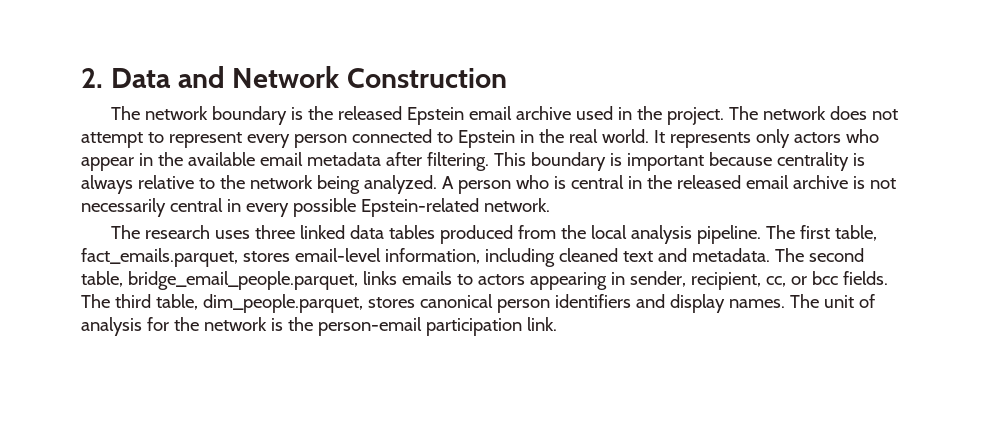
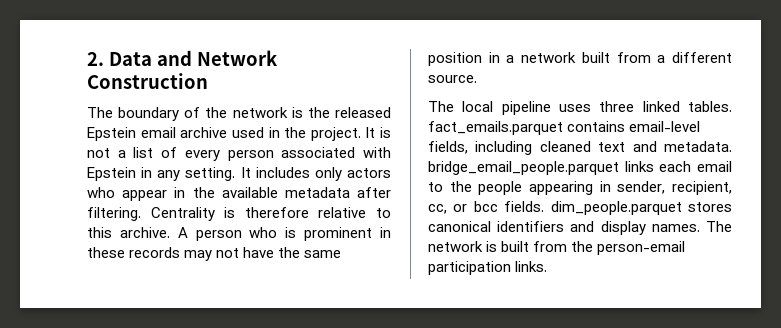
[144,106,287,125] network boundary -> [118,107,288,121] boundary of the network
[728,106,898,120] [81,129,751,148] The network does not attempt to represent every person connected to Epstein in the real world. It represents -> [365,127,391,138] [87,147,392,161] [87,167,310,181] It is not a list of every person associated with Epstein in any setting. It includes
[259,152,303,166] email -> (278, 192) none
[493,152,865,171] [81,175,896,194] [81,198,550,217] [110,225,210,239] This boundary is important because centrality is always relative to the network being analyzed. A person who is central in the released email archive is not necessarily central in every possible Epstein-related network. // The research -> [150,207,391,221] [87,227,392,241] [87,247,342,261] [428,52,732,66] [428,75,477,83] [428,101,551,115] Centrality is therefore relative to this archive. A person who is prominent in these records may not have the same position in a network built from a different source. // The local pipeline
[349,225,877,244] [81,248,480,267] data tables produced from the local analysis pipeline. The first table, fact_emails.parquet, stores email-level information, -> [688,101,732,112] [428,121,701,135] [428,141,468,154] tables. fact_emails.parquet contains email-level fields,
[774,248,864,262] [81,271,525,290] The second table, bridge_email_people.parquet, links emails to actors -> [428,161,732,175] [428,181,523,195] bridge_email_people.parquet links each email to the people
[81,294,363,313] The third table, dim_people.parquet, -> [550,201,682,215] dim_people.parquet
[496,299,550,313] person -> (491, 226) none
[823,294,875,308] [81,317,283,336] unit of analysis for the network is -> [428,241,568,252] network is built from
[526,317,557,331] link. -> [515,261,548,272] links.

